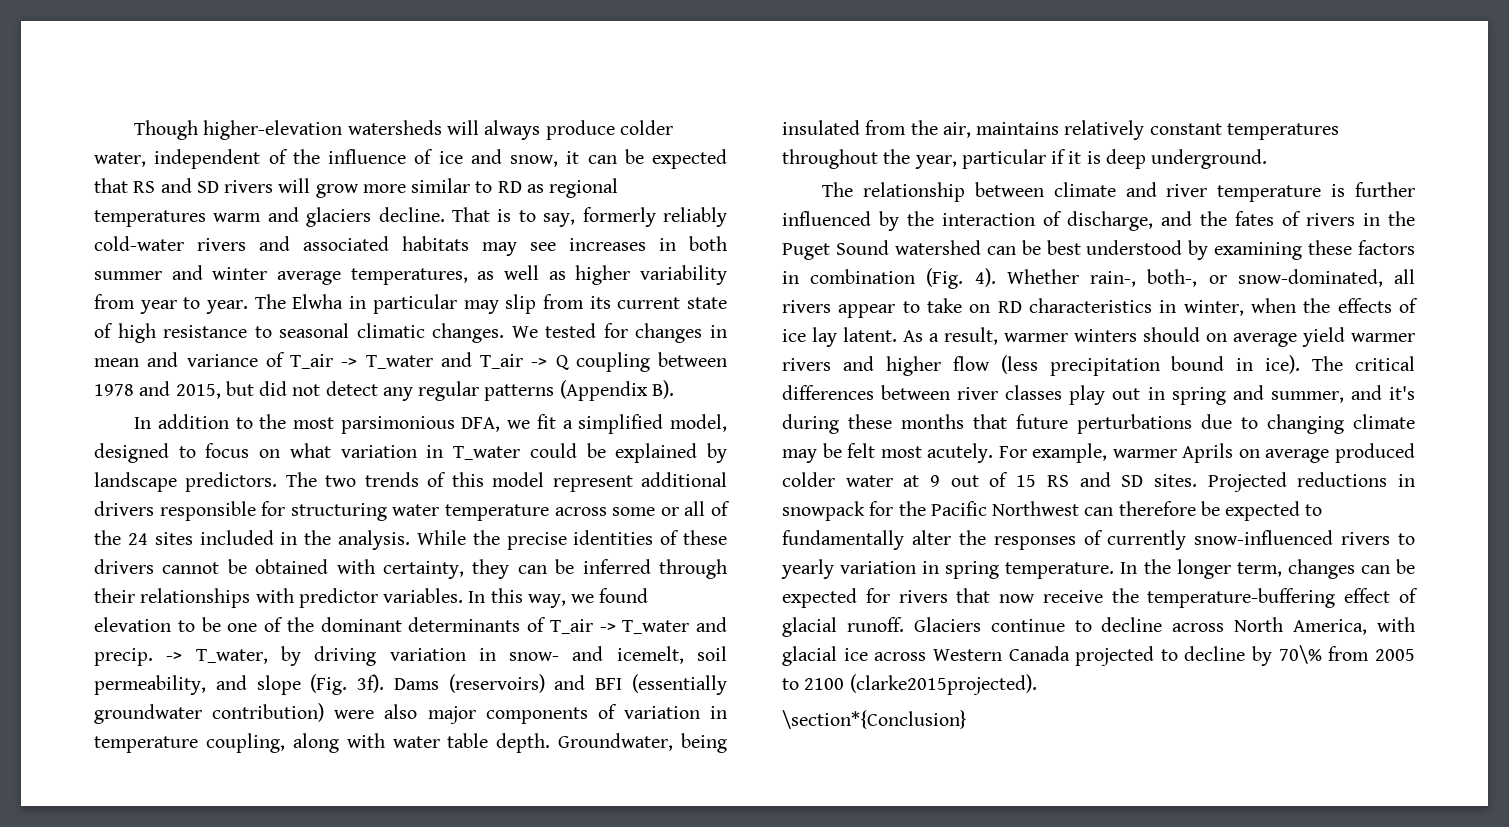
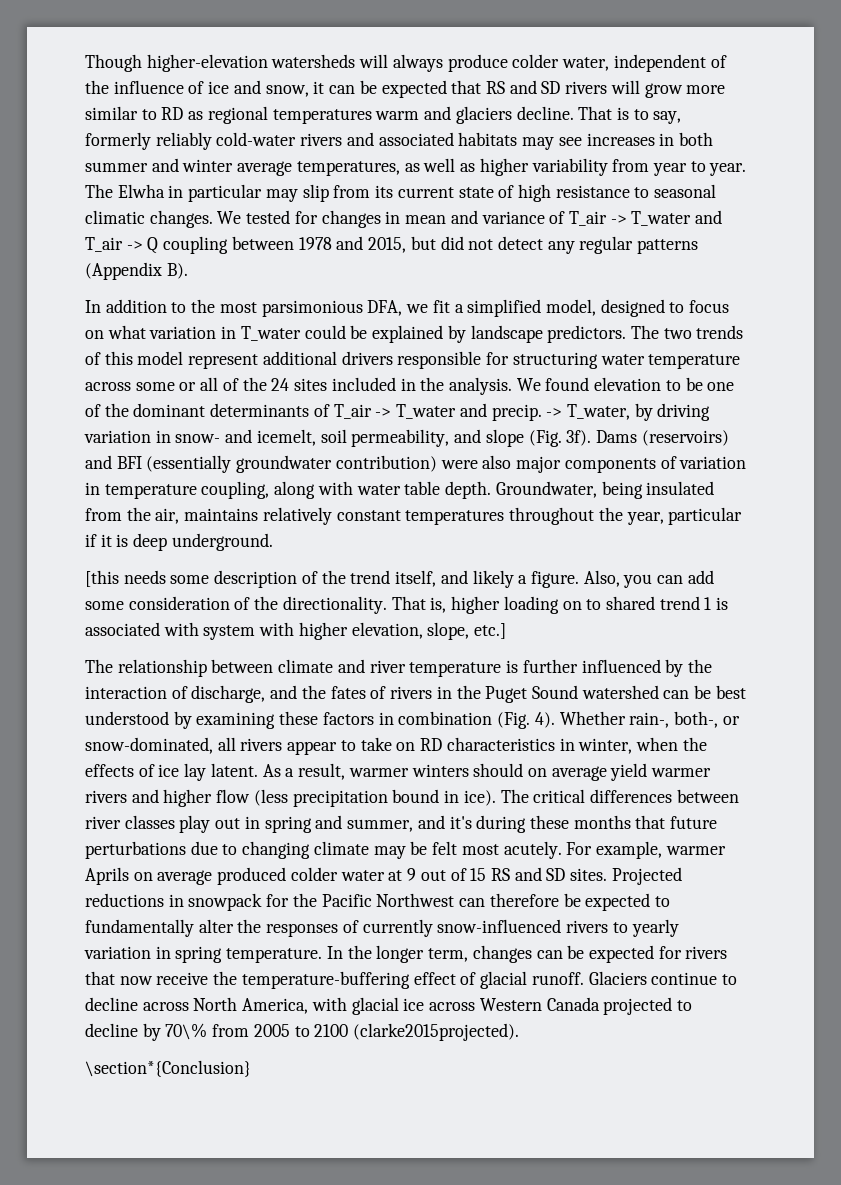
[416,530,727,550] [94,559,727,579] [94,588,595,608] While the precise identities of these drivers cannot be obtained with certainty, they can be inferred through their relationships with predictor variables. In this way, we -> [516,378,541,391] We
(1268, 159) none -> [85,570,714,588] [85,596,729,614] [85,622,507,640] // [this needs some description of the trend itself, and likely a figure. Also, you can add some consideration of the directionality. That is, higher loading on to shared trend 1 is associated with system with higher elevation, slope, etc.]

